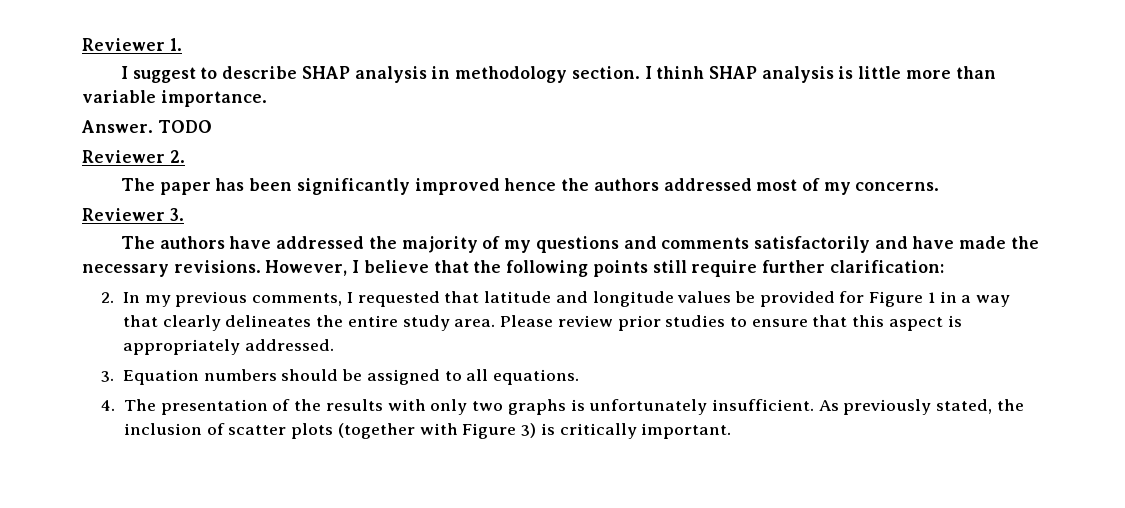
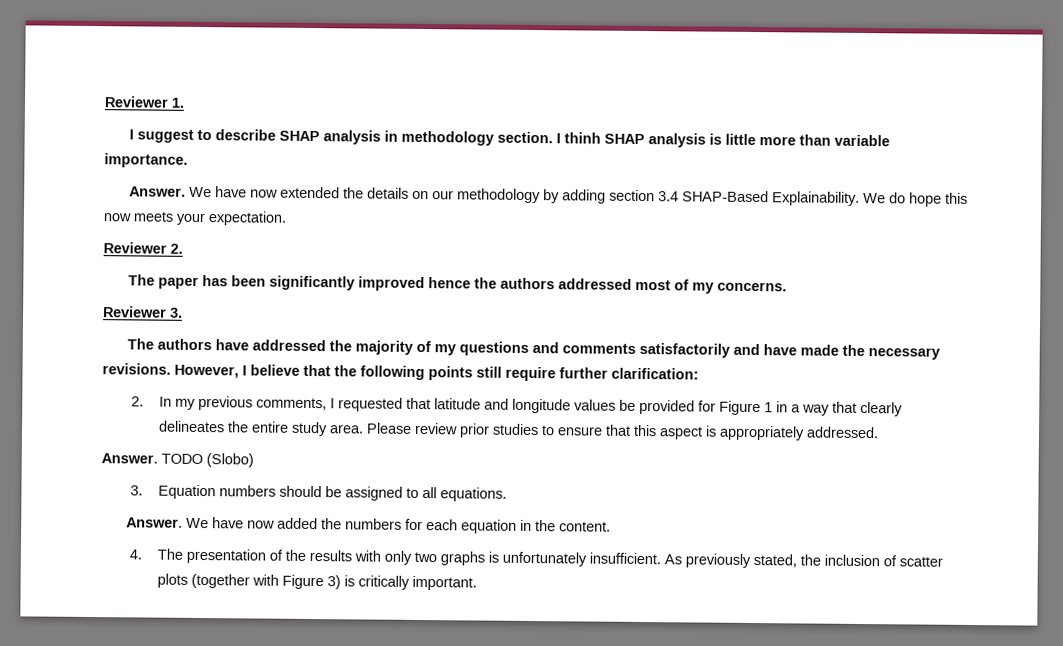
[157,120,212,133] TODO -> [189,186,969,207] [103,211,286,226] We have now extended the details on our methodology by adding section 3.4 SHAP-Based Explainability. We do hope this now meets your expectation.
(334, 345) none -> [101,453,254,468] // Answer. TODO (Slobo)
(580, 377) none -> [126,517,612,534] // Answer. We have now added the numbers for each equation in the content.

